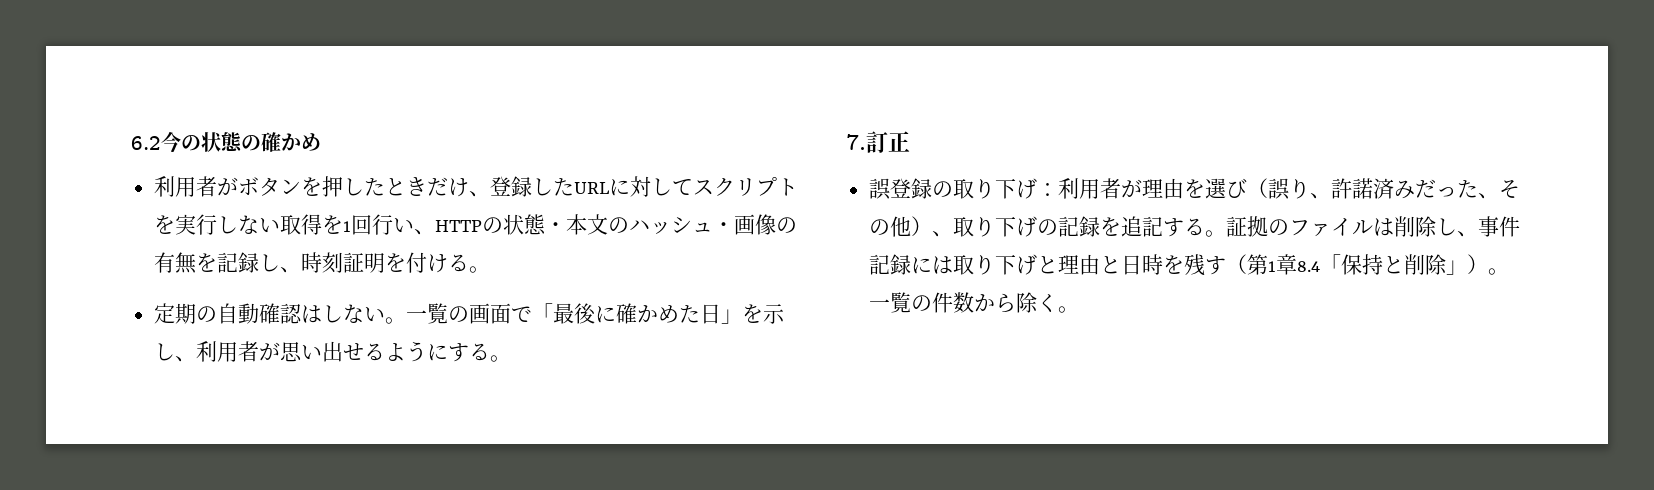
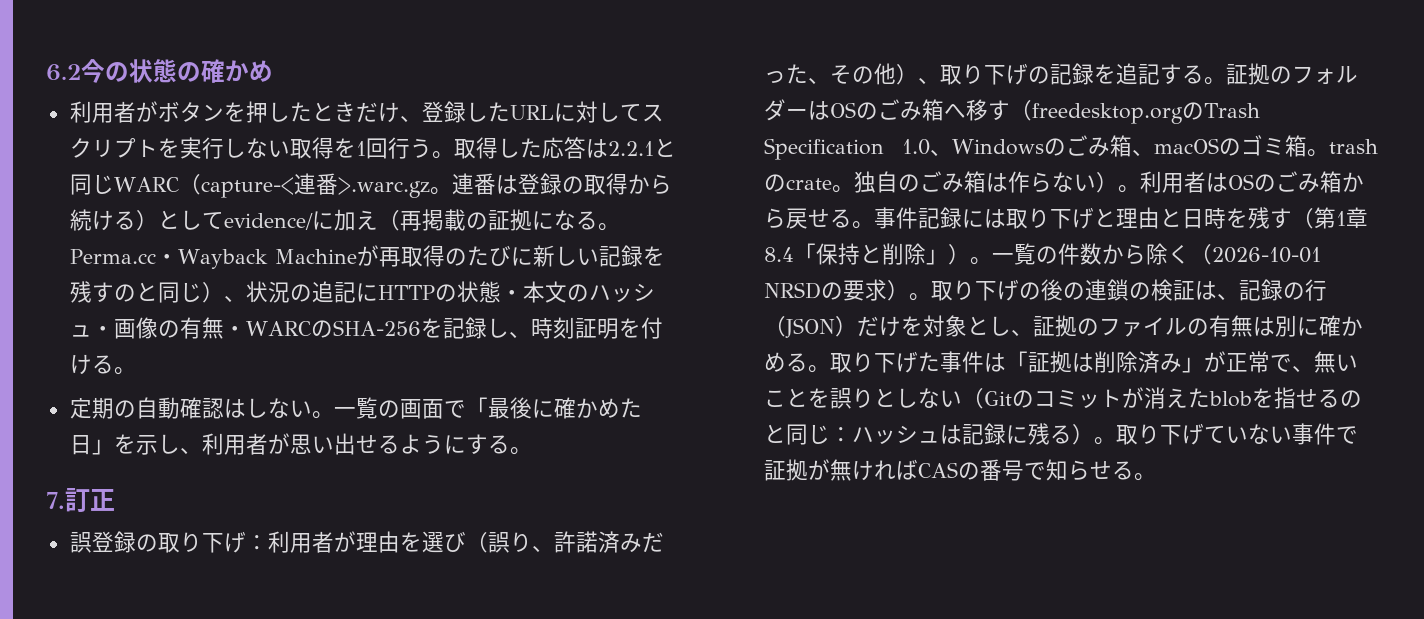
[393,217,436,235] い、 -> [409,137,676,159] [69,173,672,198] [69,209,620,231] [69,245,665,269] [69,281,378,303] う。取得した応答は2.2.1と同じWARC（capture-<連番>.warc.gz。連番は登録の取得から続ける）としてevidence/に加え（再掲載の証拠になる。Perma.cc・Wayback Machineが再取得のたびに新しい記録を残すのと同じ）、状況の追記に
(198, 263) none -> [223,320,421,338] ・WARCのSHA-256
[1310,216,1479,237] ァイルは削除し、 -> [1313,66,1358,84] [763,99,1260,124] [763,135,1378,160] [763,171,1364,193] [763,208,874,229] ォルダーはOSのごみ箱へ移す（freedesktop.orgのTrash Specification 1.0、Windowsのごみ箱、macOSのゴミ箱。trashのcrate。独自のごみ箱は作らない）。利用者はOSのごみ箱から戻せる。
(1059, 303) none -> [1189,244,1321,265] [763,279,1327,301] [763,315,1363,338] [763,351,1358,373] [763,387,1362,409] [763,423,1358,445] [763,459,1134,481] （2026-10-01 NRSDの要求）。取り下げの後の連鎖の検証は、記録の行（JSON）だけを対象とし、証拠のファイルの有無は別に確かめる。取り下げた事件は「証拠は削除済み」が正常で、無いことを誤りとしない（Gitのコミットが消えたblobを指せるのと同じ：ハッシュは記録に残る）。取り下げていない事件で証拠が無ければCASの番号で知らせる

